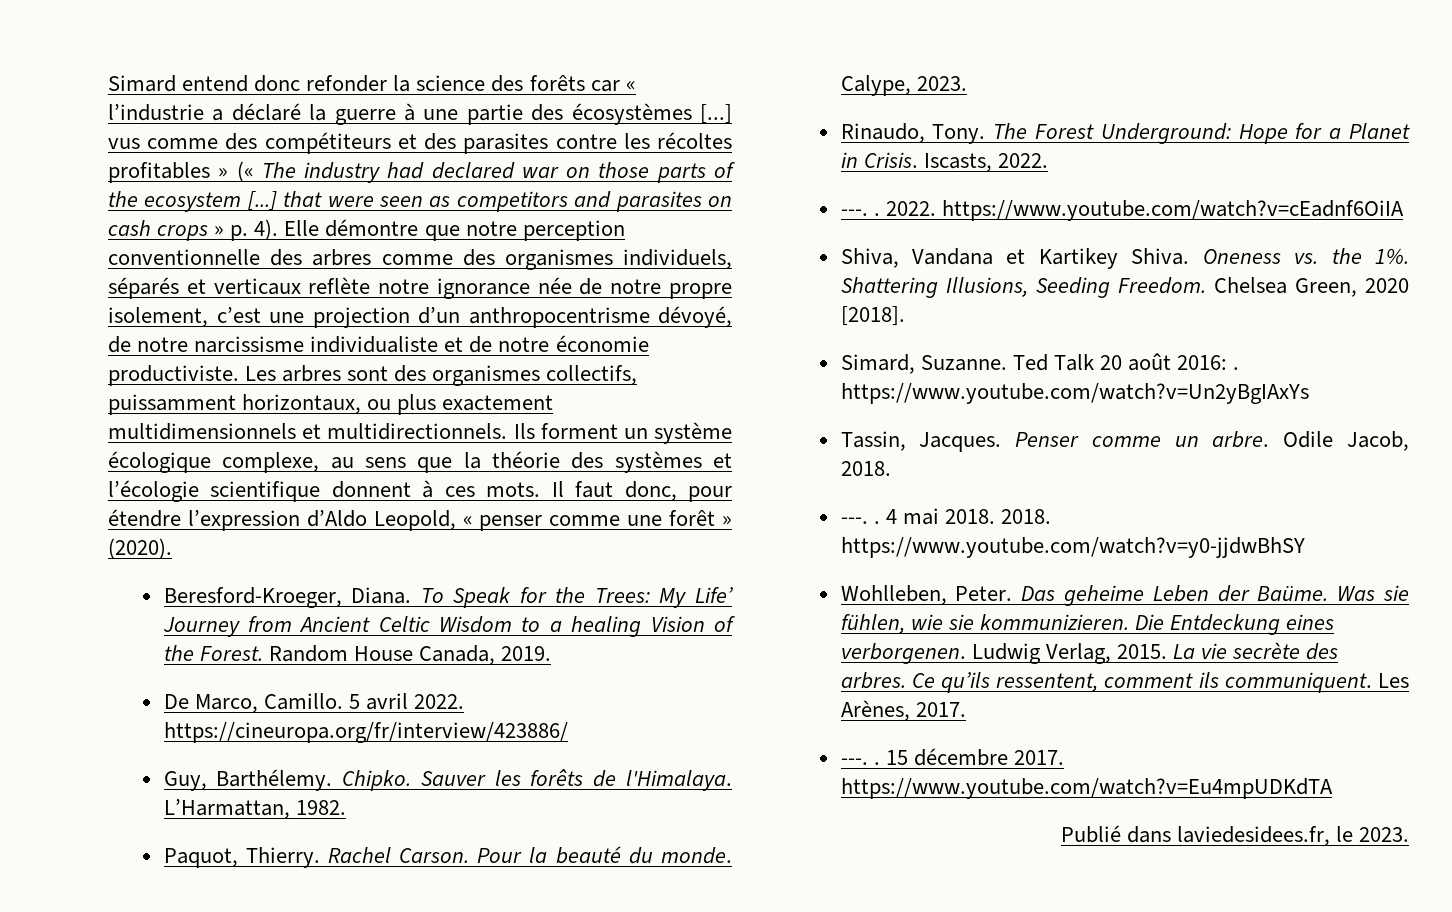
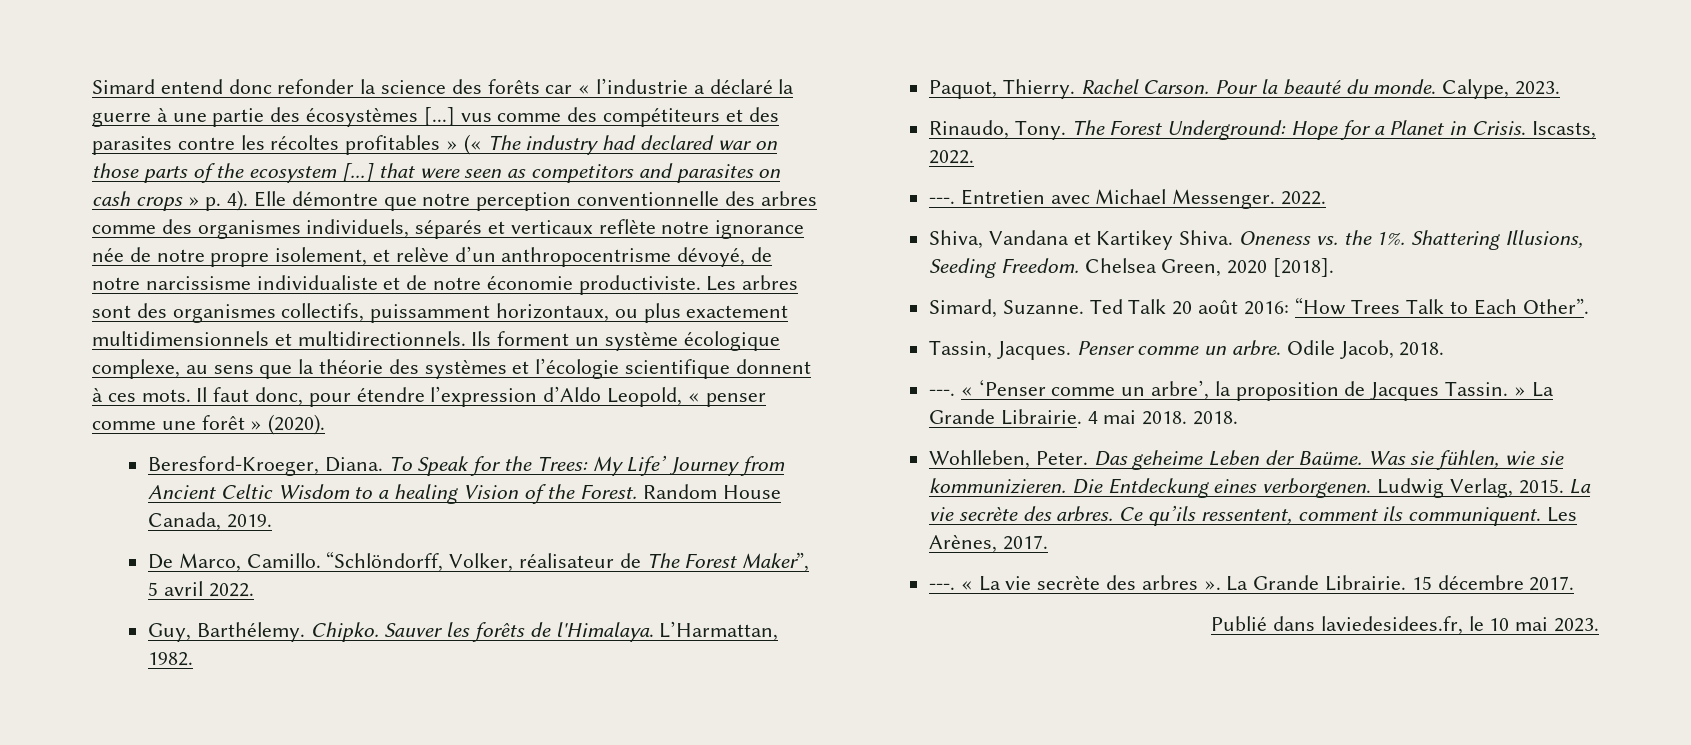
[216,307,410,328] c’est une projection -> [373,247,449,262] et relève
(343, 701) none -> [326,551,810,572] “Schlöndorff, Volker, réalisateur de The Forest Maker”,
[163,722,568,743] https://cineuropa.org/fr/interview/423886/ -> (254, 590) none
[873,200,1404,221] . 2022. https://www.youtube.com/watch?v=cEadnf6OiIA -> [960,189,1326,209] Entretien avec Michael Messenger. 2022.
[1233,367,1240,370] [840,383,1309,404] . https://www.youtube.com/watch?v=Un2yBgIAxYs -> [1294,297,1589,315] “How Trees Talk to Each Other”.
[873,521,880,524] . -> [960,379,1554,401] [928,409,1082,425] « ‘Penser comme un arbre’, la proposition de Jacques Tassin. » La Grande Librairie.
[840,537,1305,558] https://www.youtube.com/watch?v=y0-jjdwBhSY -> (1238, 418) none
[873,762,880,765] . -> [960,575,1406,591] « La vie secrète des arbres ». La Grande Librairie.
[840,778,1333,799] https://www.youtube.com/watch?v=Eu4mpUDKdTA -> (1575, 583) none
(1353, 834) none -> [1489,617,1549,631] 10 mai

